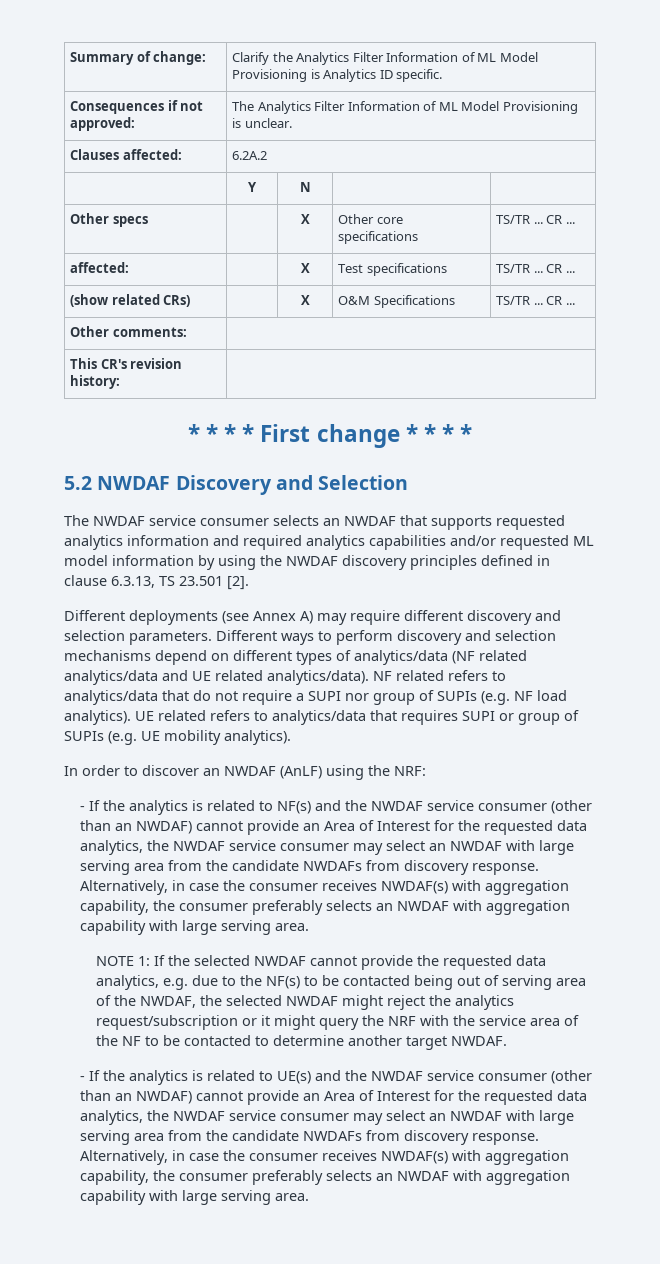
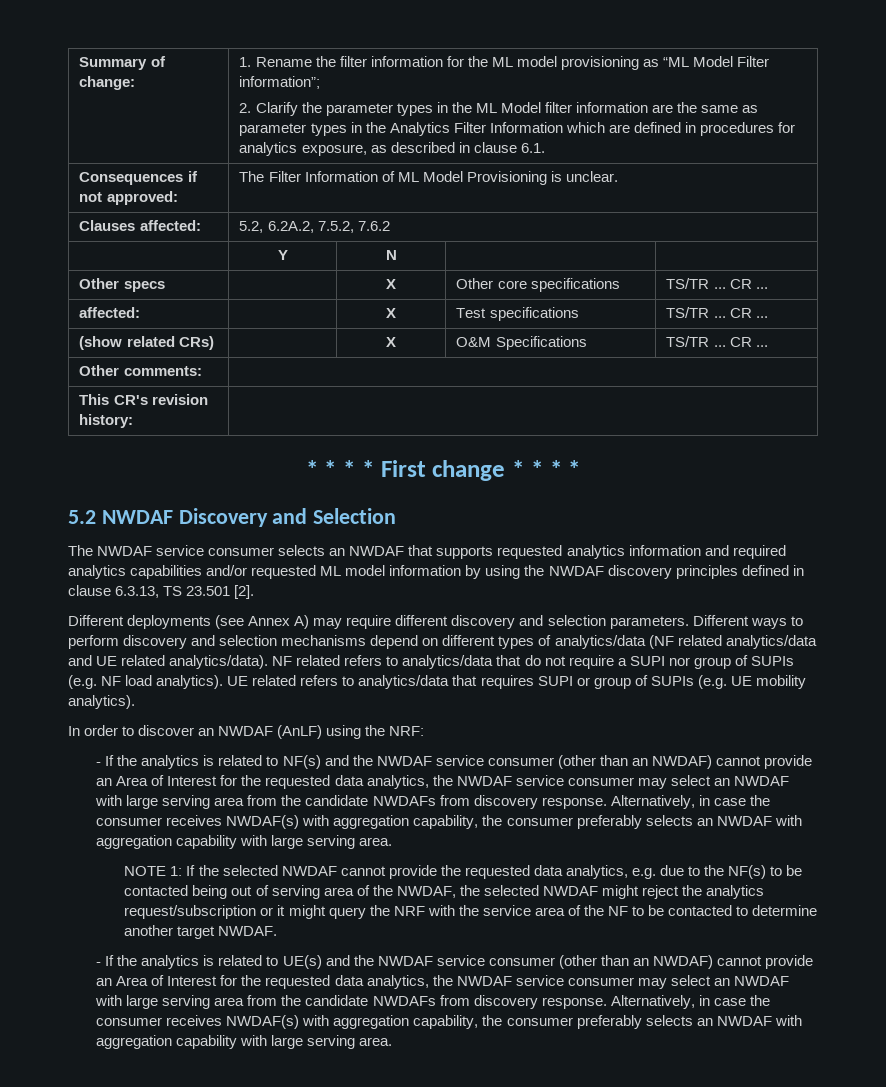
[232,52,538,65] [232,69,443,82] Clarify the Analytics Filter Information of ML Model Provisioning is Analytics ID specific. -> [239,56,770,70] [239,76,321,89] [239,102,759,116] [239,122,796,136] [239,142,545,156] 1. Rename the filter information for the ML model provisioning as “ML Model Filter information”; // 2. Clarify the parameter types in the ML Model filter information are the same as parameter types in the Analytics Filter Information which are defined in procedures for analytics exposure, as described in clause 6.1.
[257,101,311,114] Analytics -> (265, 176) none
[232,151,268,160] 6.2A.2 -> [239,221,390,233] 5.2, 6.2A.2, 7.5.2, 7.6.2

